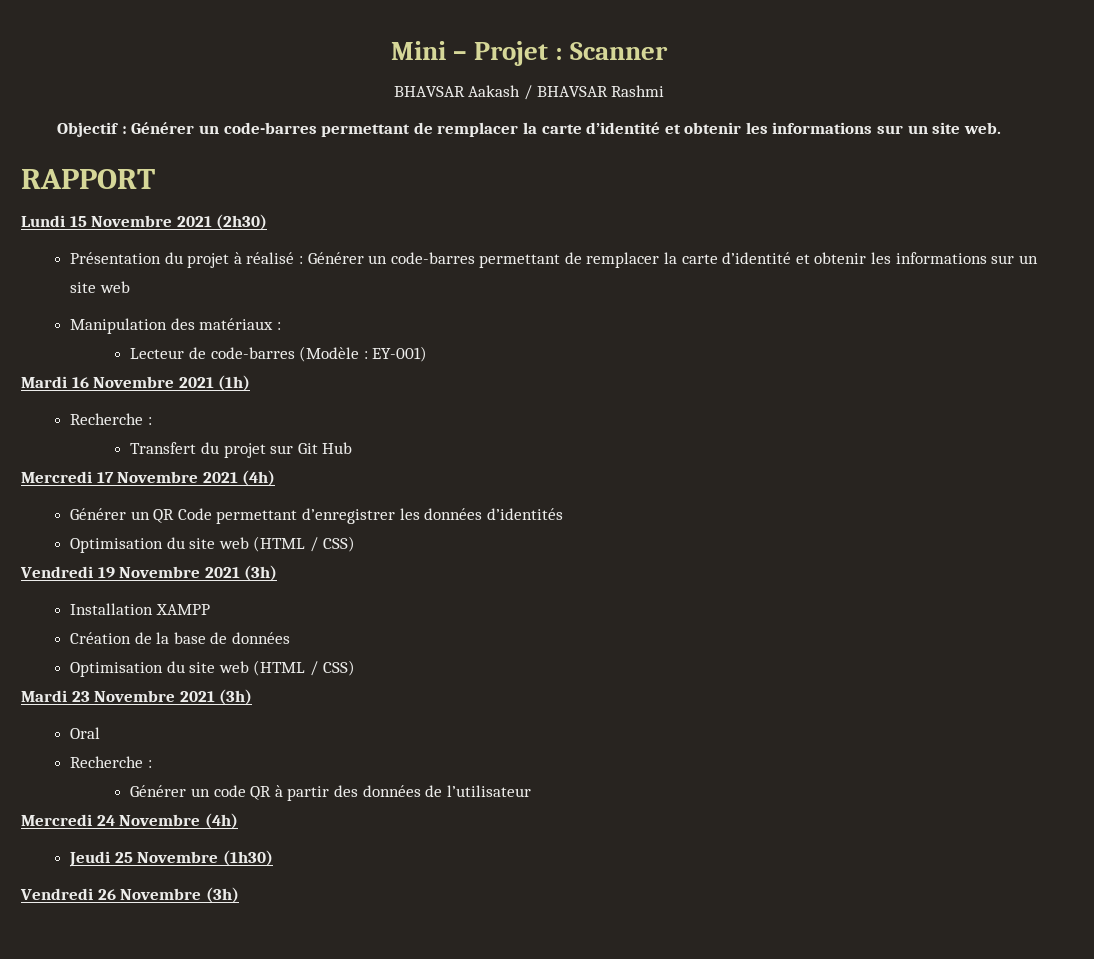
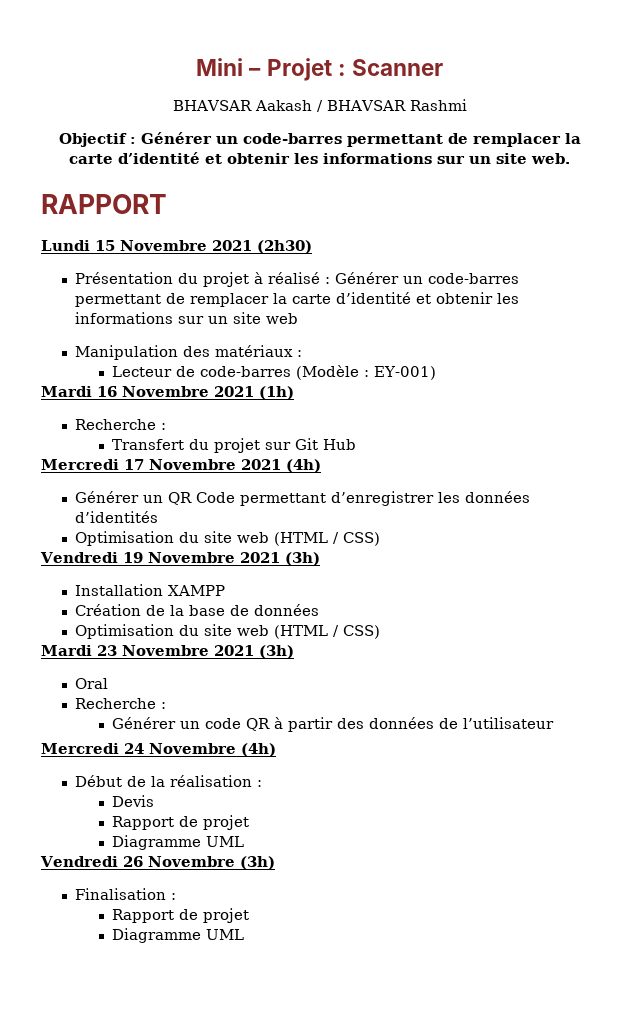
[68,850,273,867] [20,887,239,903] Jeudi 25 Novembre (1h30) // Vendredi 26 Novembre (3h) -> [75,775,263,787] [111,795,154,807] [111,815,249,830] [111,835,244,850] [40,856,275,870] [75,888,177,900] [111,908,249,923] [111,928,244,943] Début de la réalisation : // Devis // Rapport de projet // Diagramme UML // Vendredi 26 Novembre (3h) // Finalisation : // Rapport de projet // Diagramme UML

